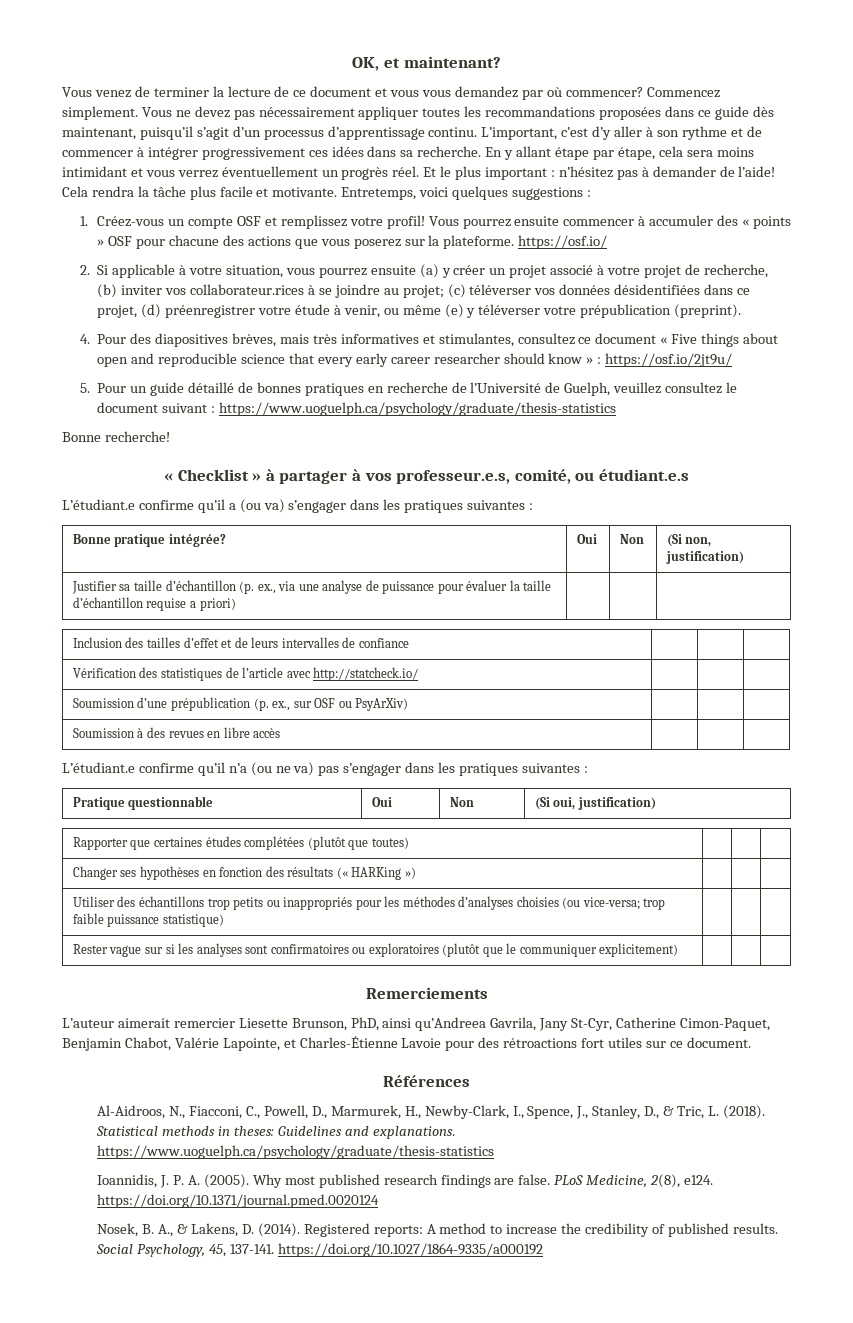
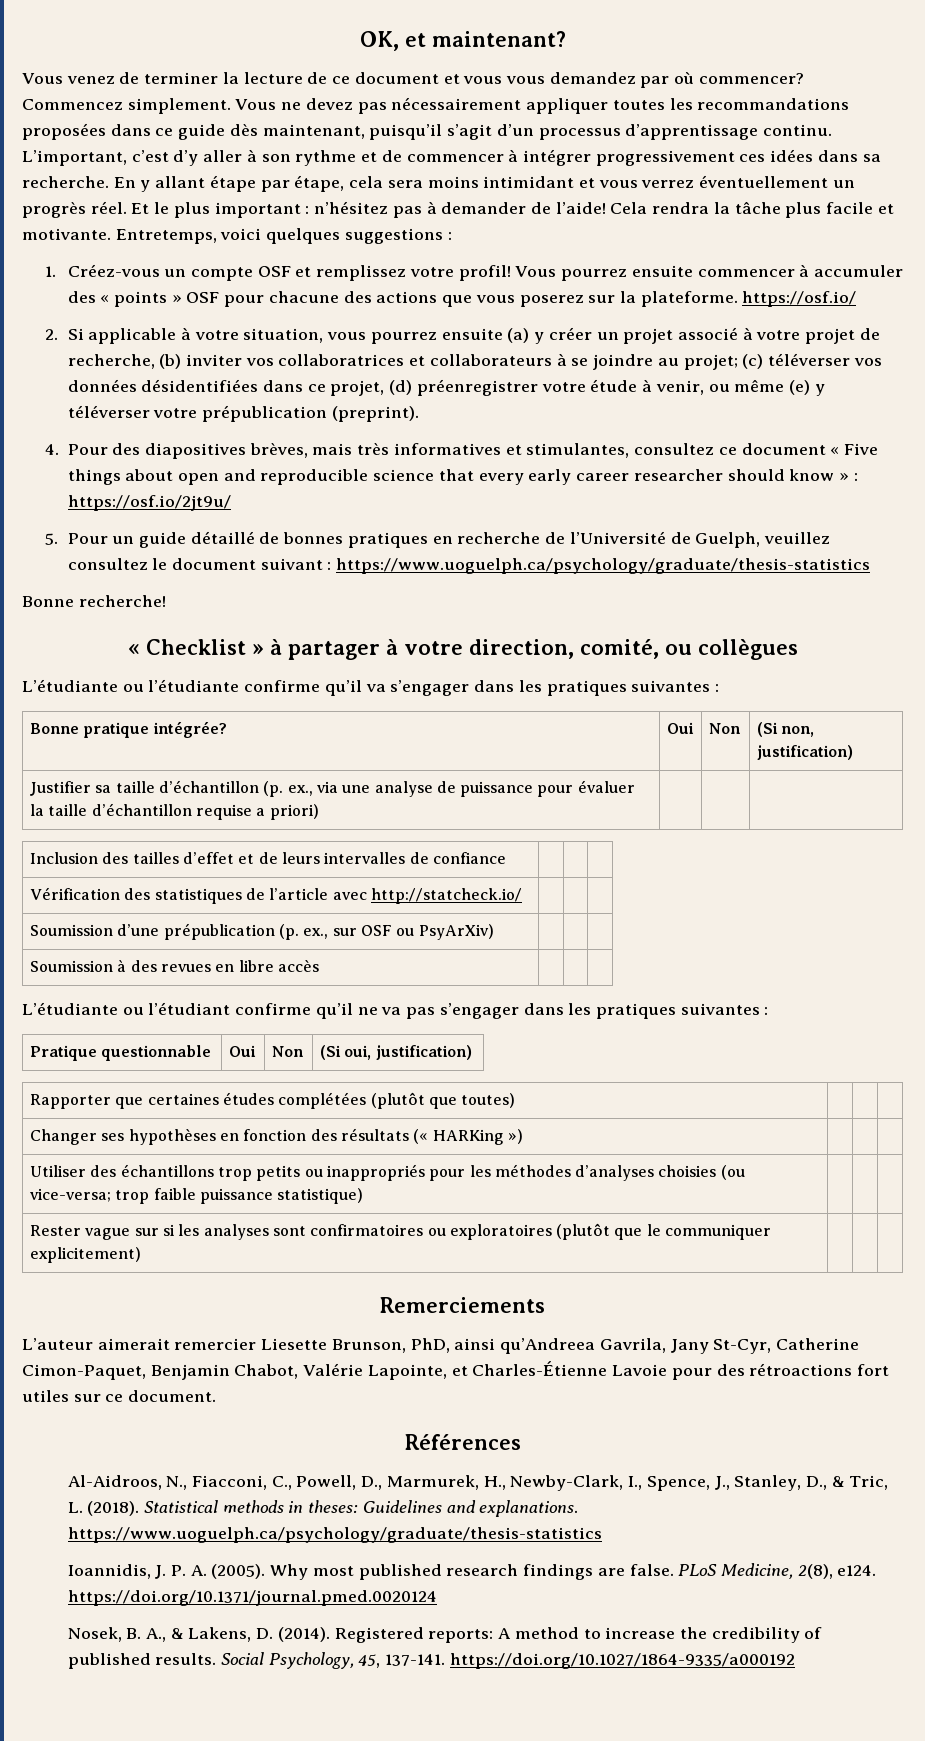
[190,284,305,295] collaborateur.rices -> [278,354,552,366] collaboratrices et collaborateurs
[364,469,689,484] [62,499,285,513] vos professeur.e.s, comité, ou étudiant.e.s // L’étudiant.e confirme qu’il a (ou va) -> [403,639,798,660] [22,679,386,696] votre direction, comité, ou collègues // L’étudiante ou l’étudiante confirme qu’il va
[62,762,315,776] L’étudiant.e confirme qu’il n’a (ou ne va) -> [22,1002,402,1019] L’étudiante ou l’étudiant confirme qu’il ne va

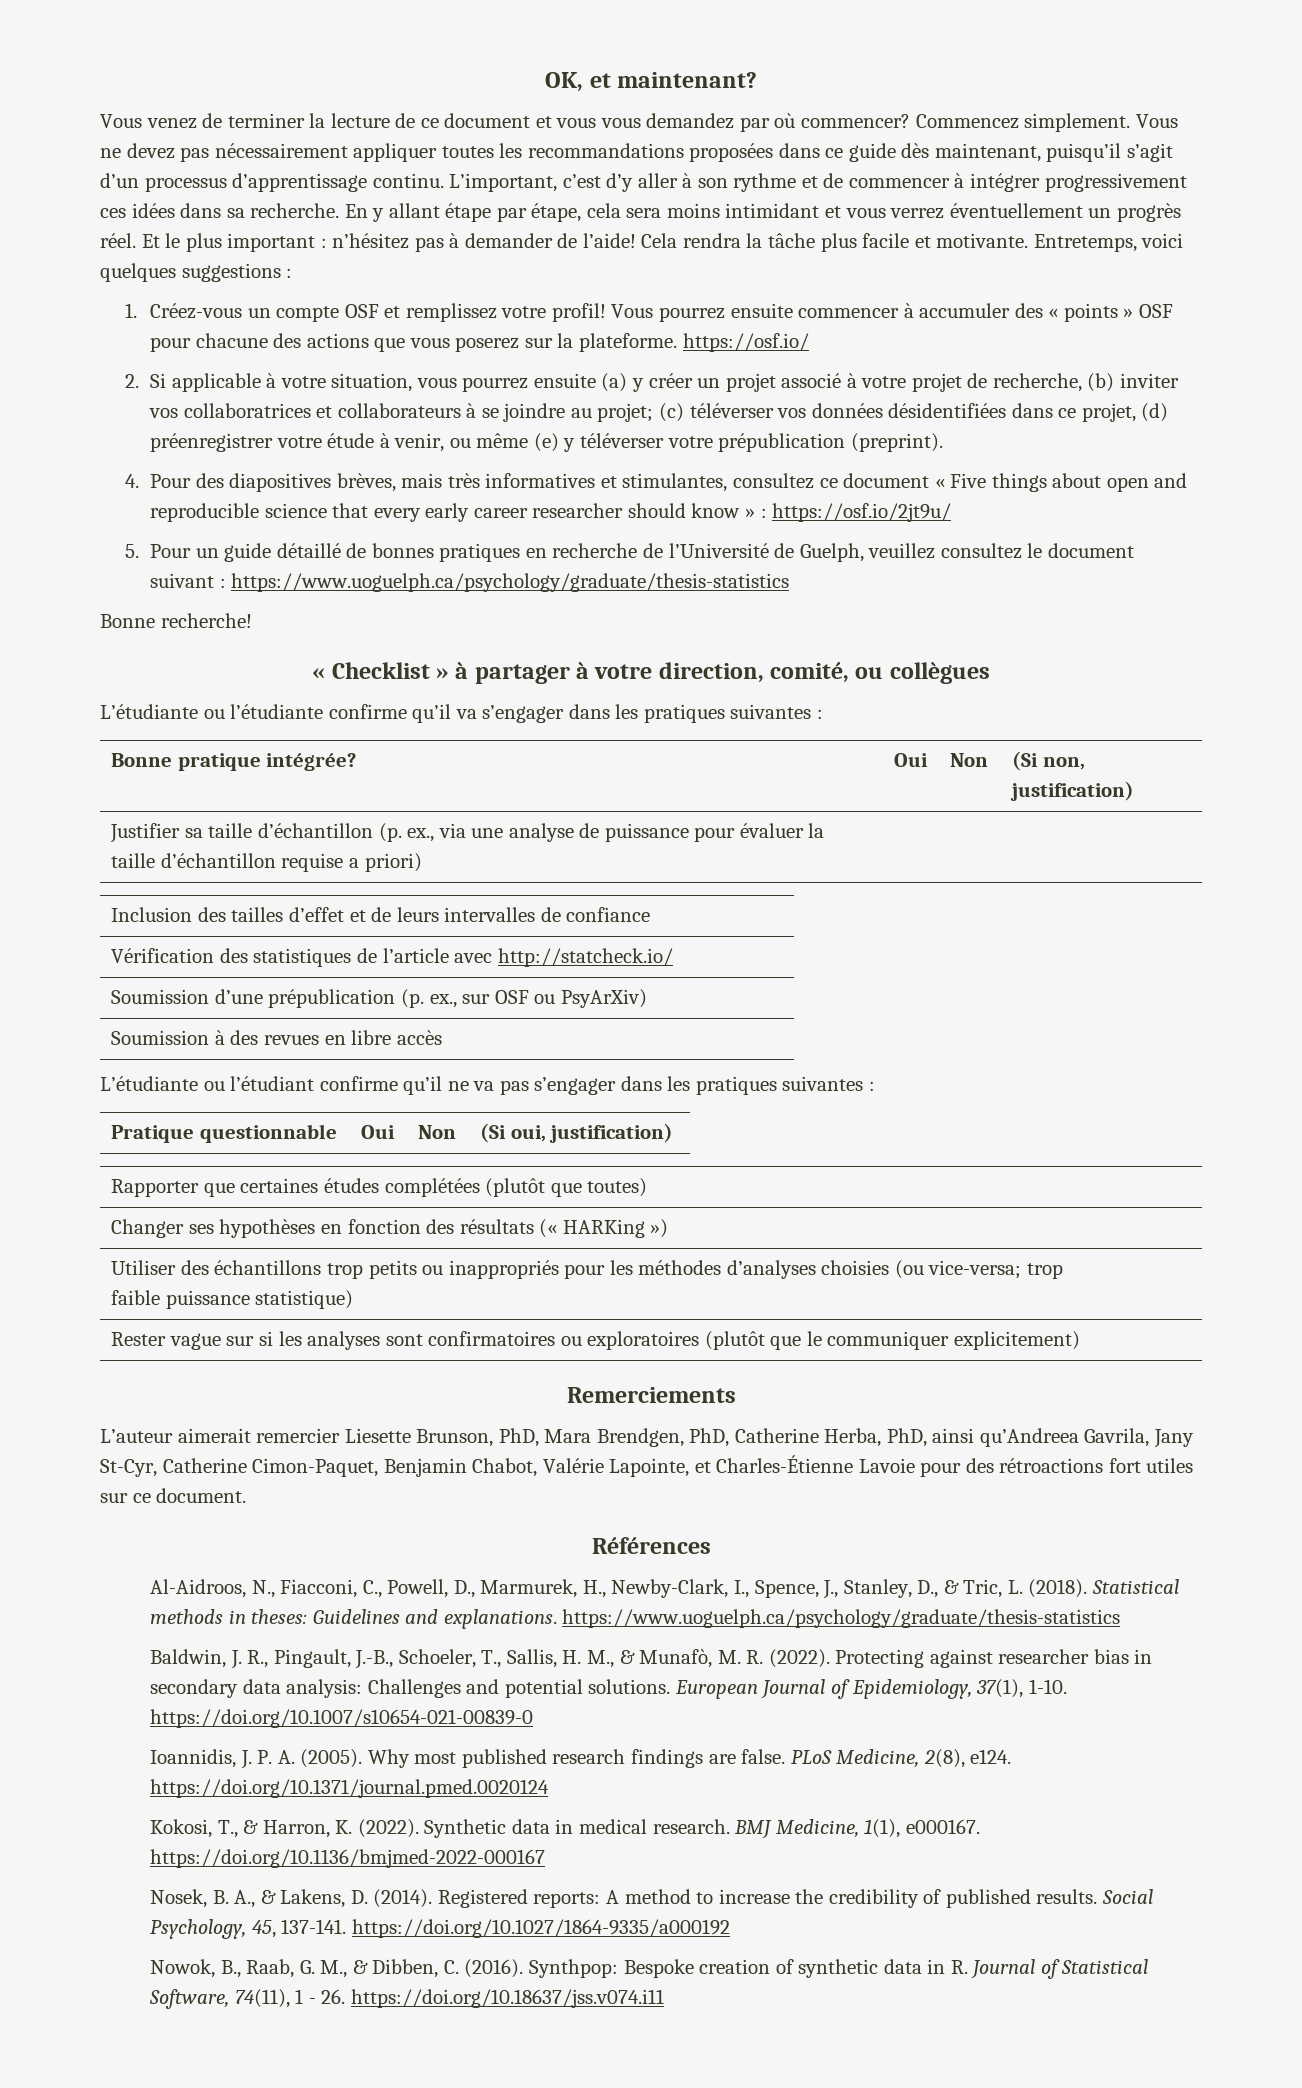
(450, 1345) none -> [544,1428,927,1447] Mara Brendgen, PhD, Catherine Herba, PhD,
(602, 1535) none -> [150,1649,1153,1669] [150,1679,1067,1699] [150,1709,534,1728] // Baldwin, J. R., Pingault, J.-B., Schoeler, T., Sallis, H. M., & Munafò, M. R. (2022). Protecting against researcher bias in secondary data analysis: Challenges and potential solutions. European Journal of Epidemiology, 37(1), 1-10. https://doi.org/10.1007/s10654-021-00839-0
(437, 1598) none -> [150,1819,980,1839] [150,1849,546,1868] // Kokosi, T., & Harron, K. (2022). Synthetic data in medical research. BMJ Medicine, 1(1), e000167. https://doi.org/10.1136/bmjmed-2022-000167
(795, 1661) none -> [150,1959,1149,1979] [149,1989,664,2009] // Nowok, B., Raab, G. M., & Dibben, C. (2016). Synthpop: Bespoke creation of synthetic data in R. Journal of Statistical Software, 74(11), 1 - 26. https://doi.org/10.18637/jss.v074.i11

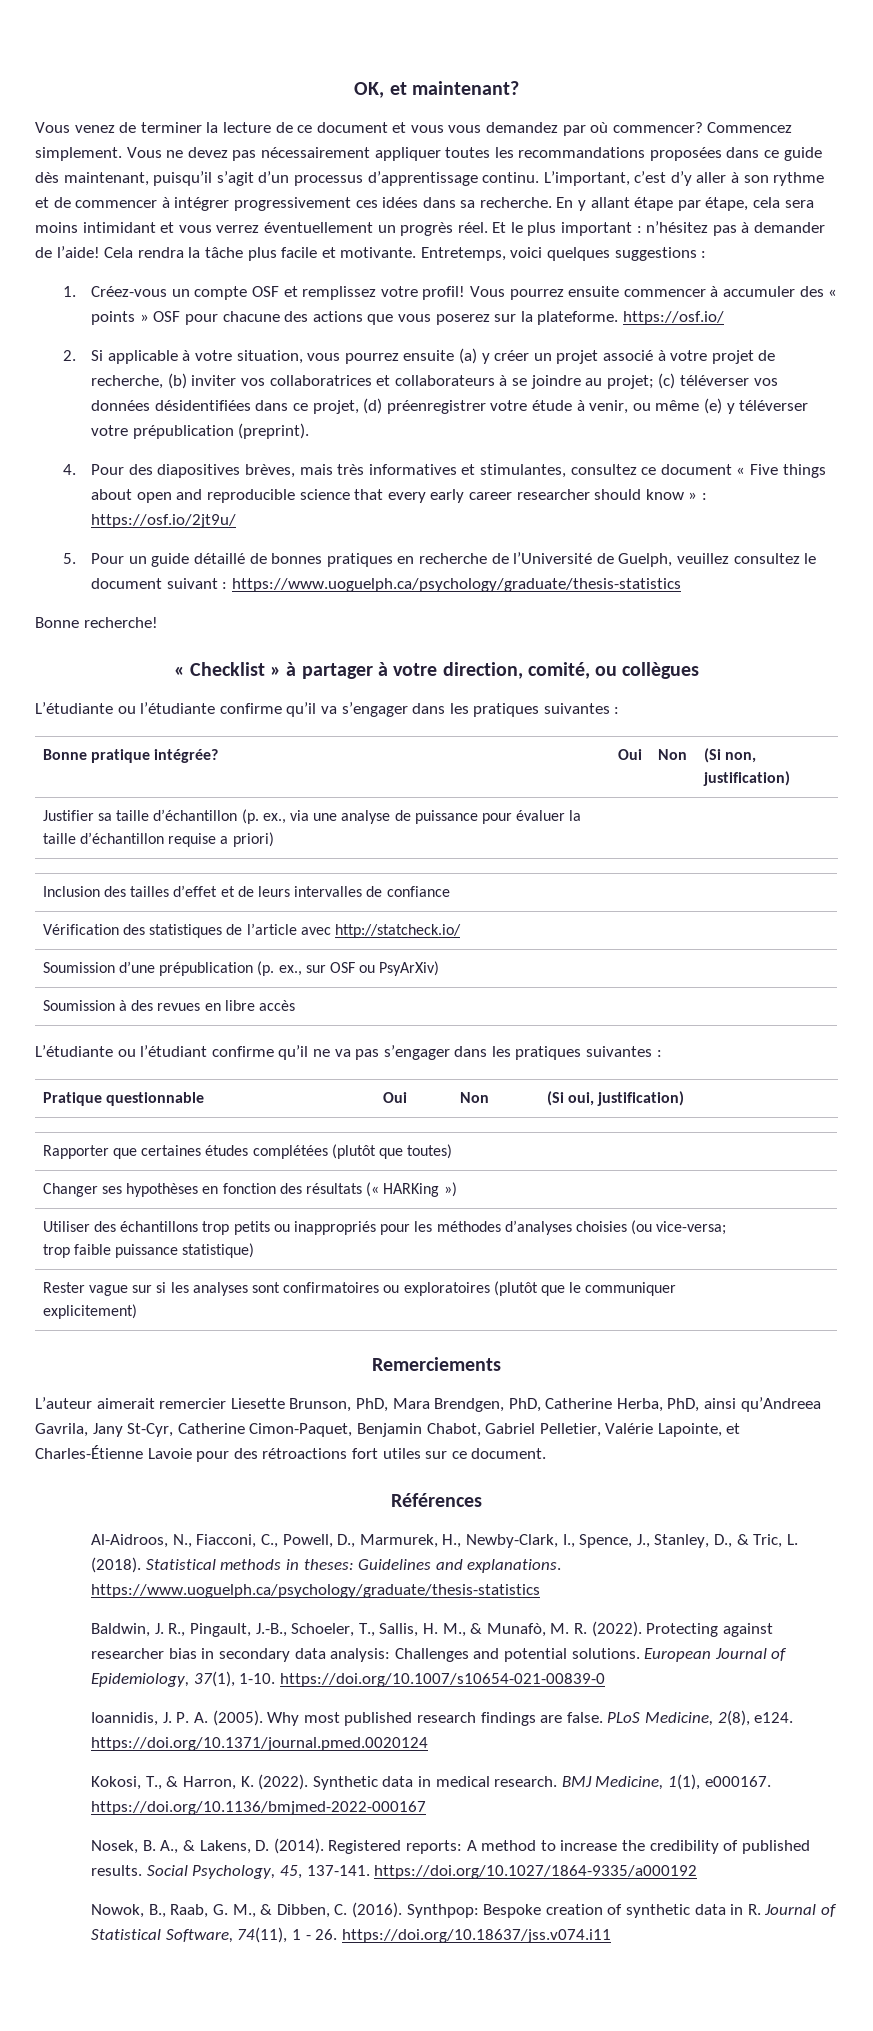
(538, 1467) none -> [485,1423,601,1437] Gabriel Pelletier,

